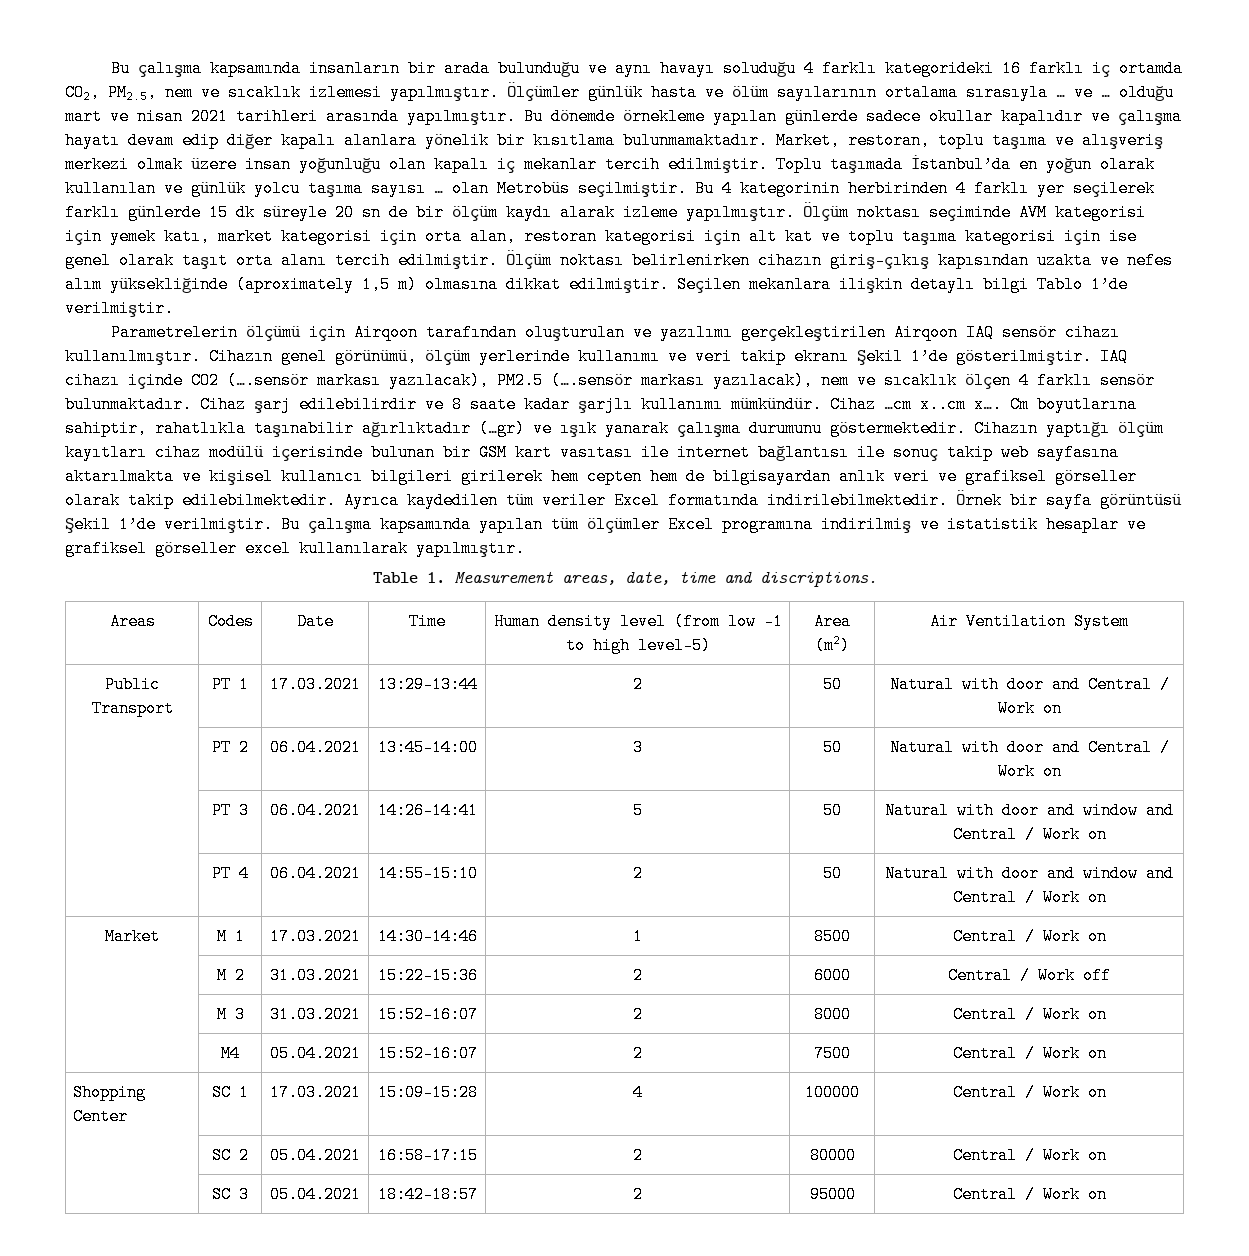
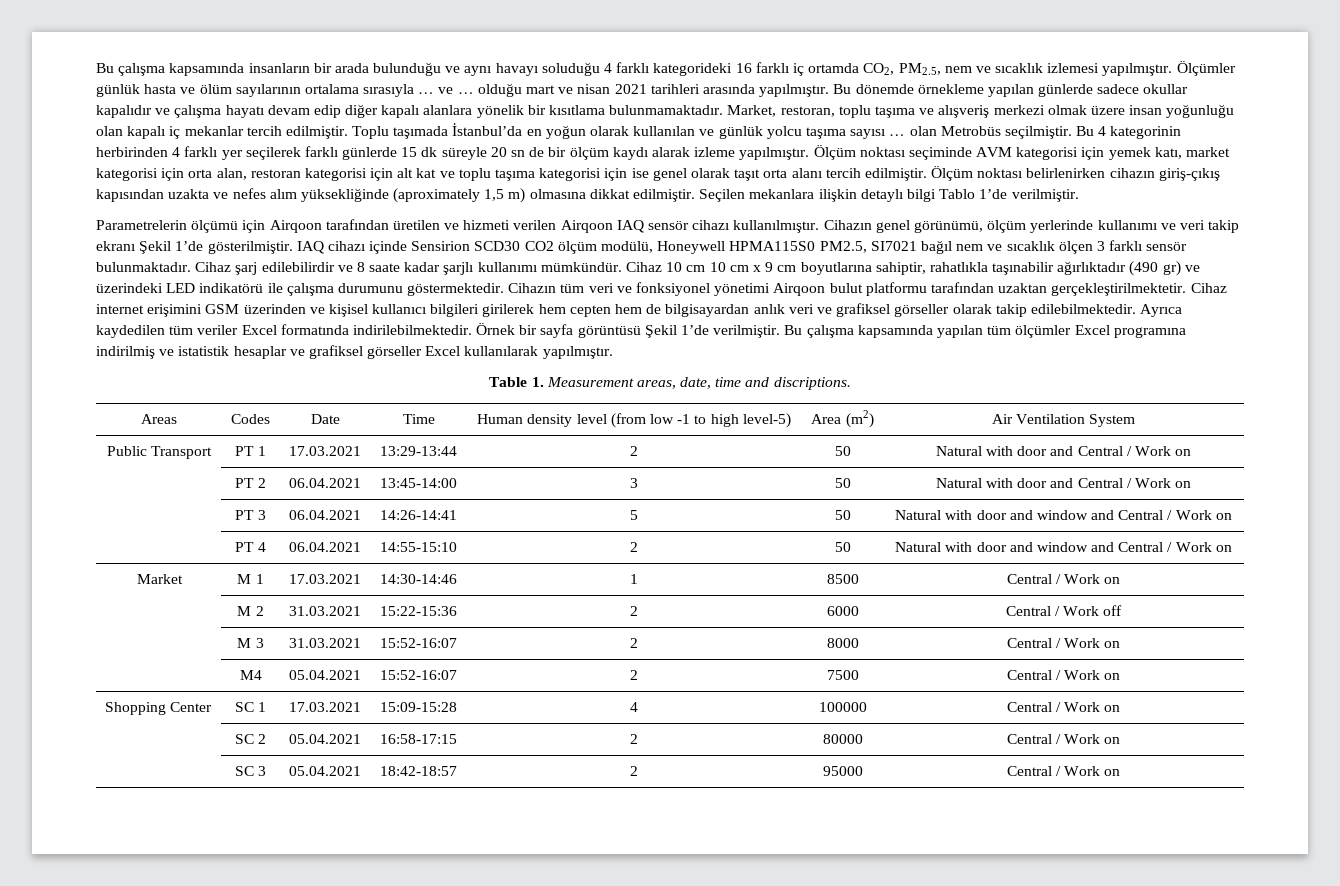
[525,324,887,341] oluşturulan ve yazılımı gerçekleştirilen -> [392,220,557,230] üretilen ve hizmeti verilen
[191,372,813,389] CO2 (….sensör markası yazılacak), PM2.5 (….sensör markası yazılacak), -> [411,240,952,254] Sensirion SCD30 CO2 ölçüm modülü, Honeywell HPMA115S0 PM2.5, SI7021 bağıl
[1019,372,1029,389] 4 -> [1096,241,1105,251] 3
[884,396,1029,413] …cm x..cm x…. Cm -> [666,262,797,272] 10 cm 10 cm x 9 cm
[479,420,1164,437] [65,444,1119,461] [65,468,174,485] (…gr) ve ışık yanarak çalışma durumunu göstermektedir. Cihazın yaptığı ölçüm kayıtları cihaz modülü içerisinde bulunan bir GSM kart vasıtası ile internet bağlantısı ile sonuç takip web sayfasına aktarılmakta -> [1129,261,1200,276] [96,282,1227,296] [96,304,306,317] (490 gr) ve üzerindeki LED indikatörü ile çalışma durumunu göstermektedir. Cihazın tüm veri ve fonksiyonel yönetimi Airqoon bulut platformu tarafından uzaktan gerçekleştirilmektetir. Cihaz internet erişimini GSM üzerinden
[245,540,291,557] excel -> [425,346,461,356] Excel

